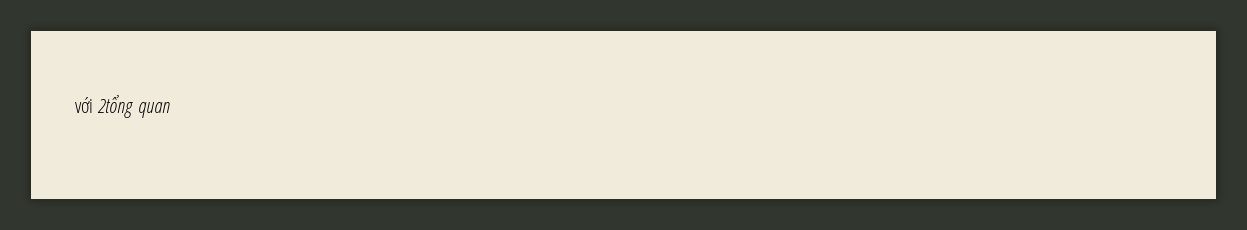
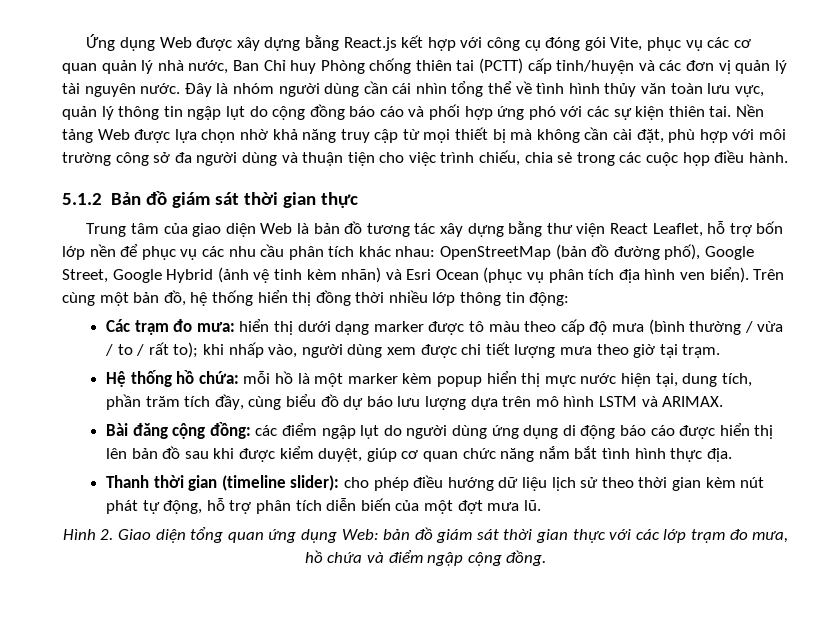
[75,95,170,118] với 2tổng quan -> [86,34,751,51] [62,58,787,74] [62,81,764,97] [62,104,764,120] [62,127,786,143] [62,150,788,166] [62,191,359,208] [86,221,784,237] [62,244,755,260] [62,267,785,283] [62,290,570,306] [106,319,784,335] [105,342,721,358] [106,370,752,387] [106,394,724,410] [106,422,774,439] [106,446,732,462] [106,475,765,491] [106,498,541,514] [62,527,789,543] [304,550,547,566] Ứng dụng Web được xây dựng bằng React.js kết hợp với công cụ đóng gói Vite, phục vụ các cơ quan quản lý nhà nước, Ban Chỉ huy Phòng chống thiên tai (PCTT) cấp tỉnh/huyện và các đơn vị quản lý tài nguyên nước. Đây là nhóm người dùng cần cái nhìn tổng thể về tình hình thủy văn toàn lưu vực, quản lý thông tin ngập lụt do cộng đồng báo cáo và phối hợp ứng phó với các sự kiện thiên tai. Nền tảng Web được lựa chọn nhờ khả năng truy cập từ mọi thiết bị mà không cần cài đặt, phù hợp với môi trường công sở đa người dùng và thuận tiện cho việc trình chiếu, chia sẻ trong các cuộc họp điều hành. // 5.1.2 Bản đồ giám sát thời gian thực // Trung tâm của giao diện Web là bản đồ tương tác xây dựng bằng thư viện React Leaflet, hỗ trợ bốn lớp nền để phục vụ các nhu cầu phân tích khác nhau: OpenStreetMap (bản đồ đường phố), Google Street, Google Hybrid (ảnh vệ tinh kèm nhãn) và Esri Ocean (phục vụ phân tích địa hình ven biển). Trên cùng một bản đồ, hệ thống hiển thị đồng thời nhiều lớp thông tin động: // Các trạm đo mưa: hiển thị dưới dạng marker được tô màu theo cấp độ mưa (bình thường / vừa / to / rất to); khi nhấp vào, người dùng xem được chi tiết lượng mưa theo giờ tại trạm. // Hệ thống hồ chứa: mỗi hồ là một marker kèm popup hiển thị mực nước hiện tại, dung tích, phần trăm tích đầy, cùng biểu đồ dự báo lưu lượng dựa trên mô hình LSTM và ARIMAX. // Bài đăng cộng đồng: các điểm ngập lụt do người dùng ứng dụng di động báo cáo được hiển thị lên bản đồ sau khi được kiểm duyệt, giúp cơ quan chức năng nắm bắt tình hình thực địa. // Thanh thời gian (timeline slider): cho phép điều hướng dữ liệu lịch sử theo thời gian kèm nút phát tự động, hỗ trợ phân tích diễn biến của một đợt mưa lũ. // Hình 2. Giao diện tổng quan ứng dụng Web: bản đồ giám sát thời gian thực với các lớp trạm đo mưa, hồ chứa và điểm ngập cộng đồng.

